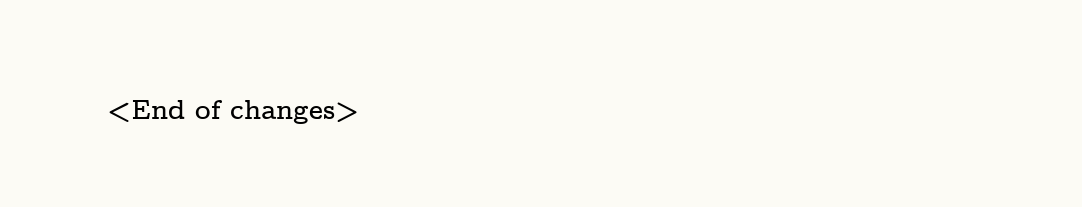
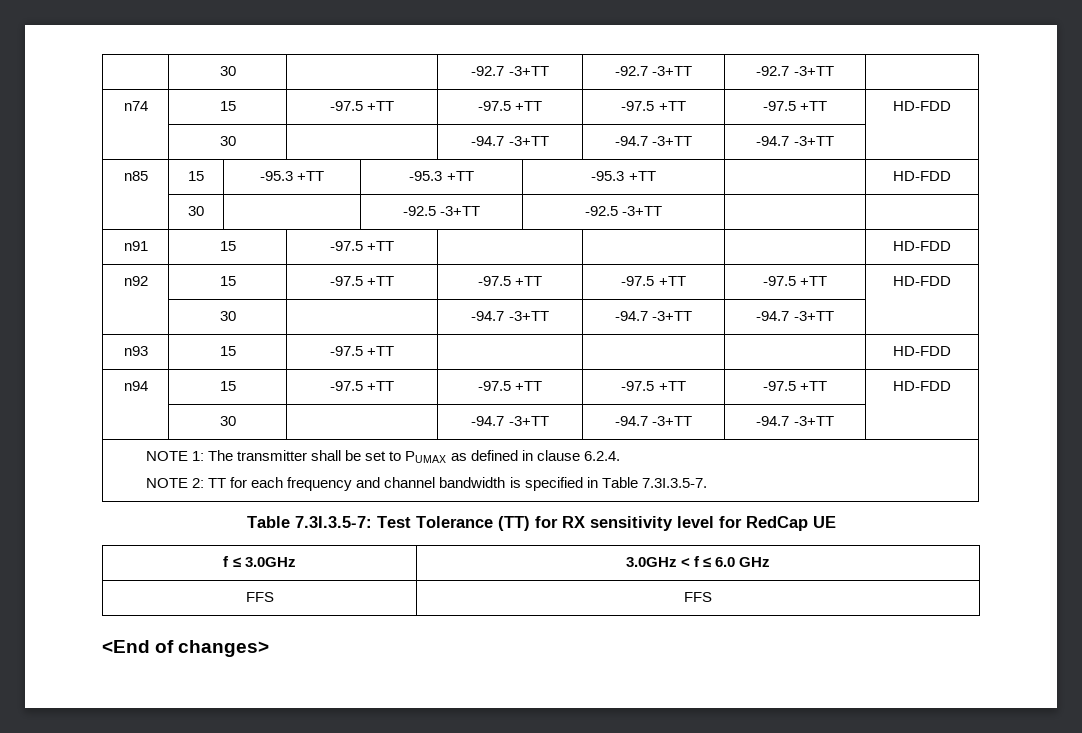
(107, 111) none -> [219,66,236,76] [471,66,549,76] [614,66,693,76] [756,66,834,76] [123,101,148,111] [219,101,236,111] [329,101,395,111] [477,101,543,111] [621,101,686,111] [762,101,828,111] [893,101,951,111] [219,136,236,146] [471,136,549,146] [614,136,693,146] [756,136,834,146] [123,171,148,181] [188,171,204,181] [259,171,325,181] [409,171,474,181] [591,171,656,181] [893,171,951,181] [188,206,204,216] [402,206,481,216] [584,206,663,216] [123,241,148,251] [219,241,236,251] [329,241,395,251] [893,241,951,251] [123,276,148,286] [219,276,236,286] [329,276,395,286] [477,276,543,286] [621,276,686,286] [762,276,828,286] [893,276,951,286] [219,311,236,321] [471,311,549,321] [614,311,693,321] [756,311,834,321] [123,346,148,356] [219,346,236,356] [329,346,395,356] [893,346,951,356] [123,381,148,391] [219,381,236,391] [329,381,395,391] [477,381,543,391] [621,381,686,391] [762,381,828,391] [893,381,951,391] [219,416,236,426] [471,416,549,426] [614,416,693,426] [756,416,834,426] [146,450,620,463] [146,477,707,491] [246,516,836,531] [223,556,296,567] [625,556,771,567] [245,592,274,602] [684,592,713,602] | 30 | | -92.7 -3+TT | -92.7 -3+TT | -92.7 -3+TT | // n74 | 15 | -97.5 +TT | -97.5 +TT | -97.5 +TT | -97.5 +TT | HD-FDD // | 30 | | -94.7 -3+TT | -94.7 -3+TT | -94.7 -3+TT | // n85 | 15 | -95.3 +TT | -95.3 +TT | -95.3 +TT | | HD-FDD // | 30 | | -92.5 -3+TT | -92.5 -3+TT | | // n91 | 15 | -97.5 +TT | | | | HD-FDD // n92 | 15 | -97.5 +TT | -97.5 +TT | -97.5 +TT | -97.5 +TT | HD-FDD // | 30 | | -94.7 -3+TT | -94.7 -3+TT | -94.7 -3+TT | // n93 | 15 | -97.5 +TT | | | | HD-FDD // n94 | 15 | -97.5 +TT | -97.5 +TT | -97.5 +TT | -97.5 +TT | HD-FDD // | 30 | | -94.7 -3+TT | -94.7 -3+TT | -94.7 -3+TT | // NOTE 1: The transmitter shall be set to PUMAX as defined in clause 6.2.4. // NOTE 2: TT for each frequency and channel bandwidth is specified in Table 7.3I.3.5-7. // Table 7.3I.3.5-7: Test Tolerance (TT) for RX sensitivity level for RedCap UE // f ≤ 3.0GHz | 3.0GHz < f ≤ 6.0 GHz // FFS | FFS //

